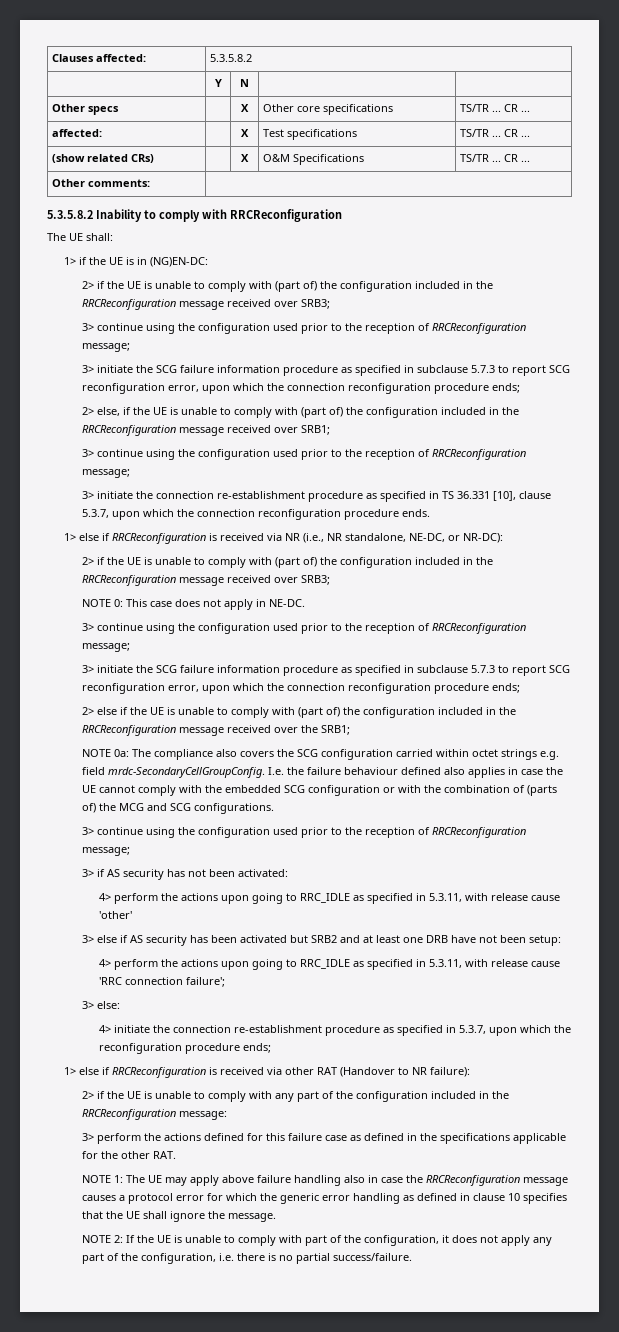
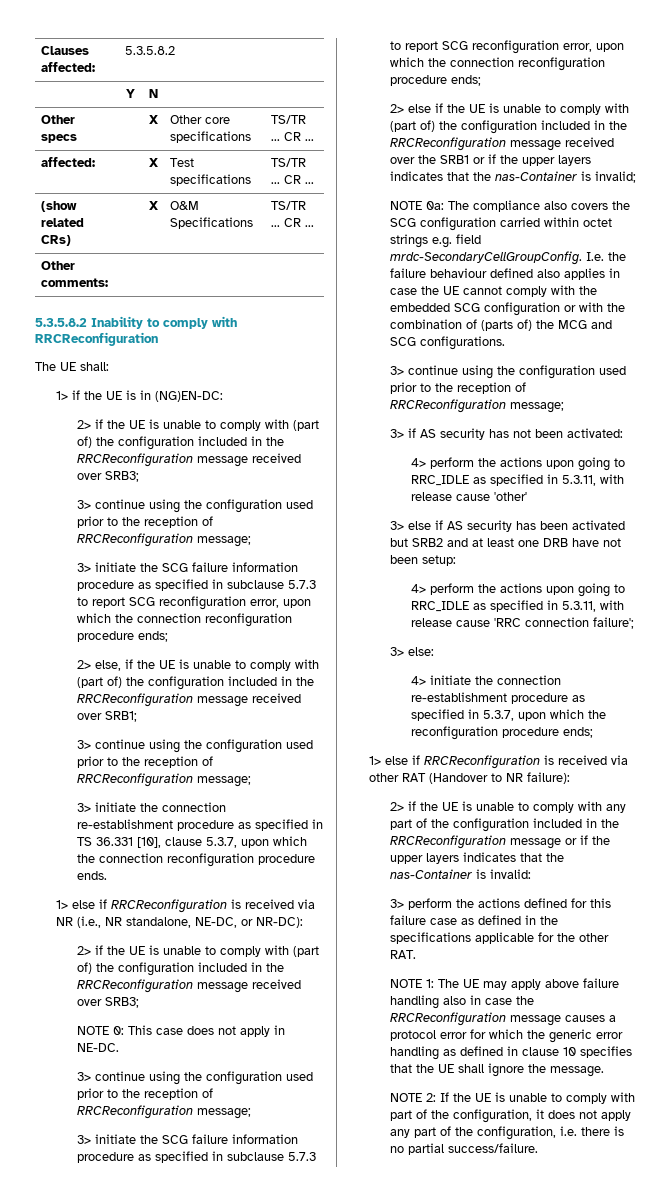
[320,725,350,735] SRB1; -> [439,154,591,166] [389,171,636,183] SRB1 or if the upper layers indicates that the nas-Container is invalid;
[178,1111,227,1120] message: -> [509,835,610,849] [389,852,564,864] [389,869,531,879] message or if the upper layers indicates that the nas-Container is invalid:

